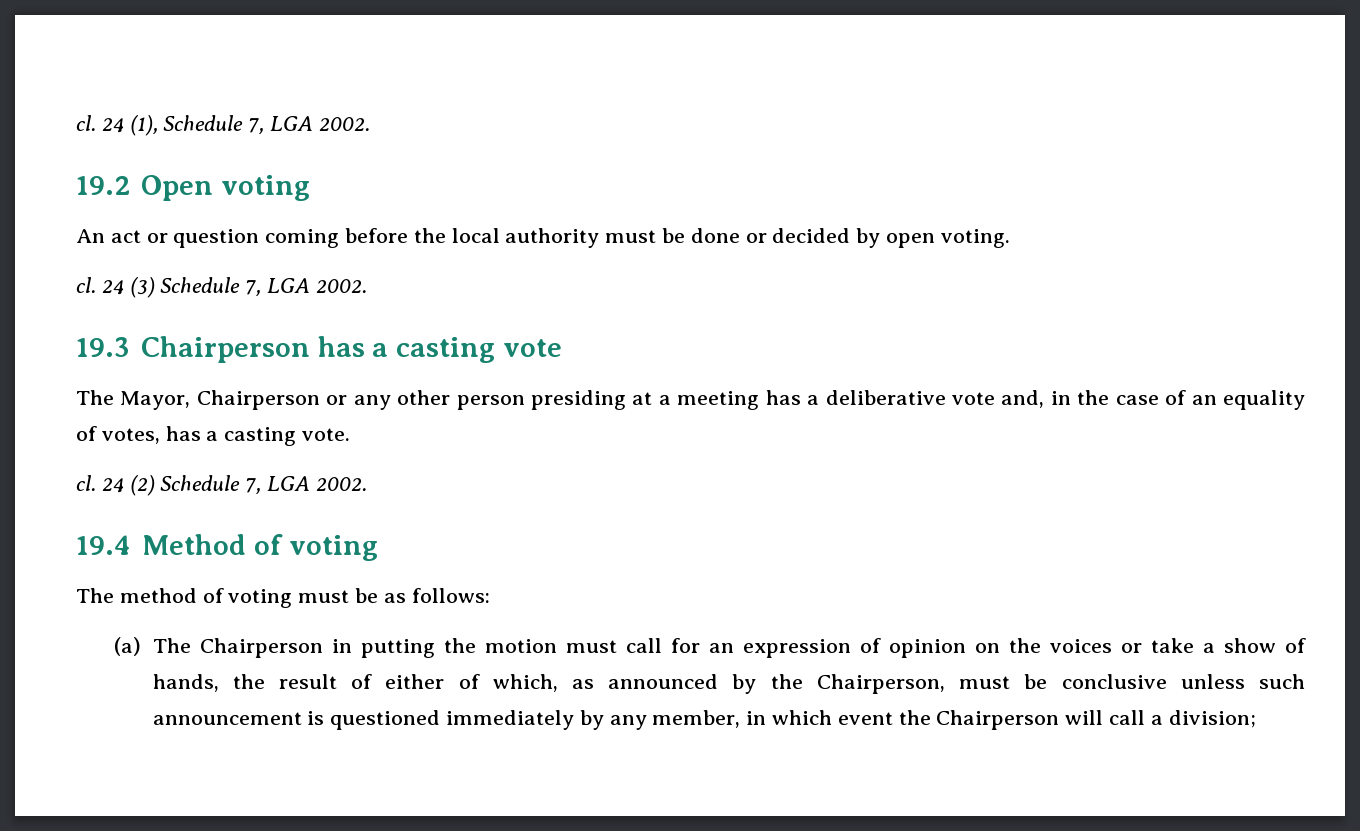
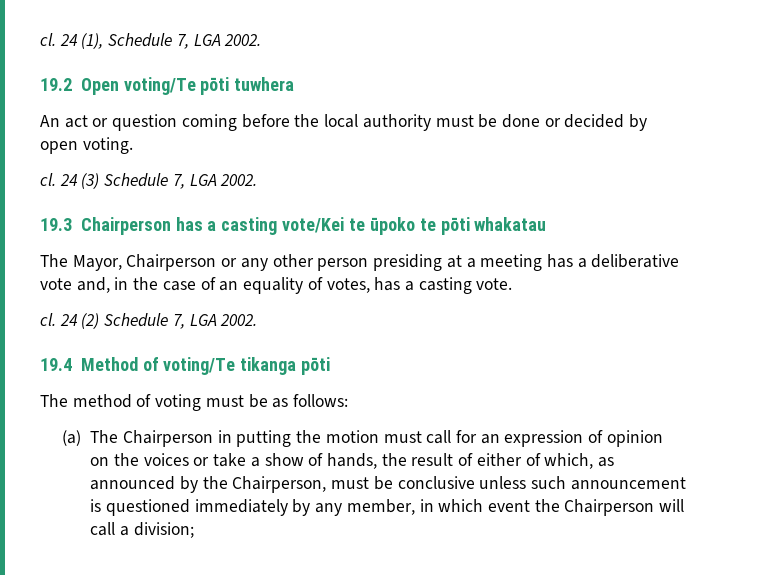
[220,175,310,201] voting -> [123,77,295,95] voting/Te pōti tuwhera
[503,339,563,357] vote -> [282,217,547,235] vote/Kei te ūpoko te pōti whakatau
[289,535,379,561] voting -> [163,357,331,375] voting/Te tikanga pōti

